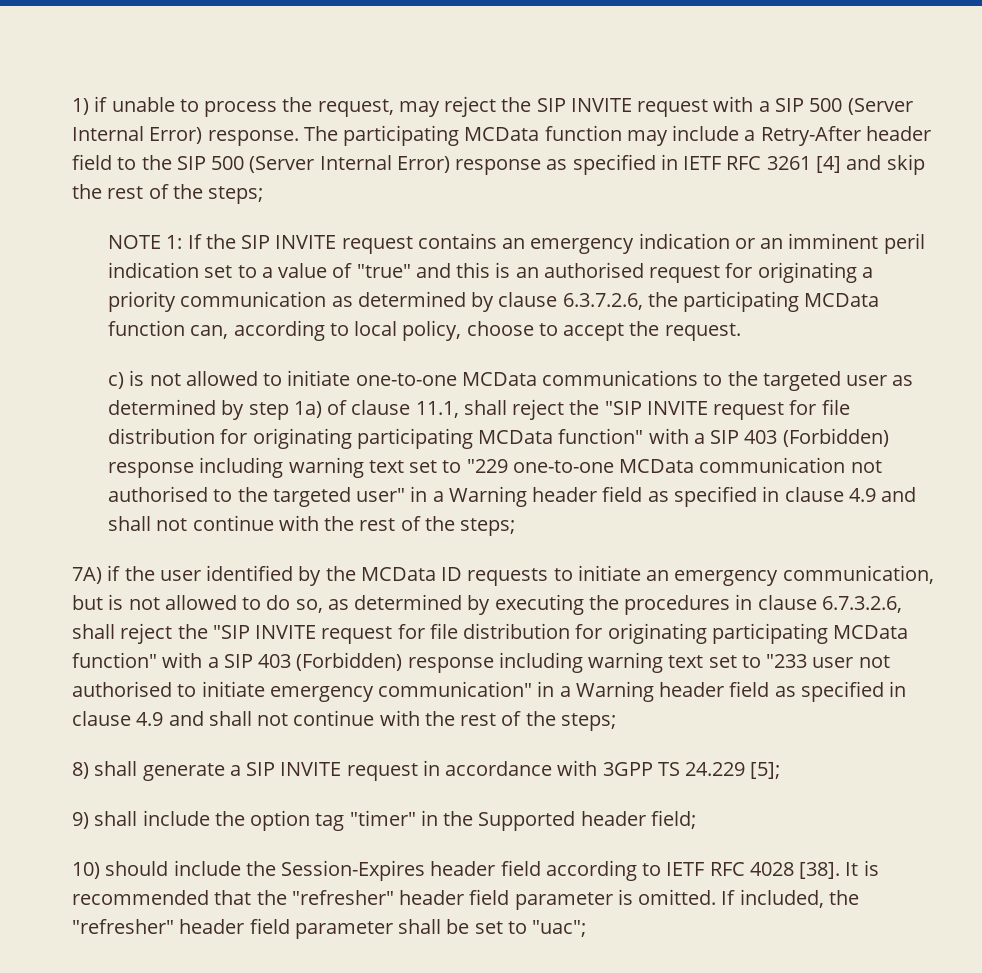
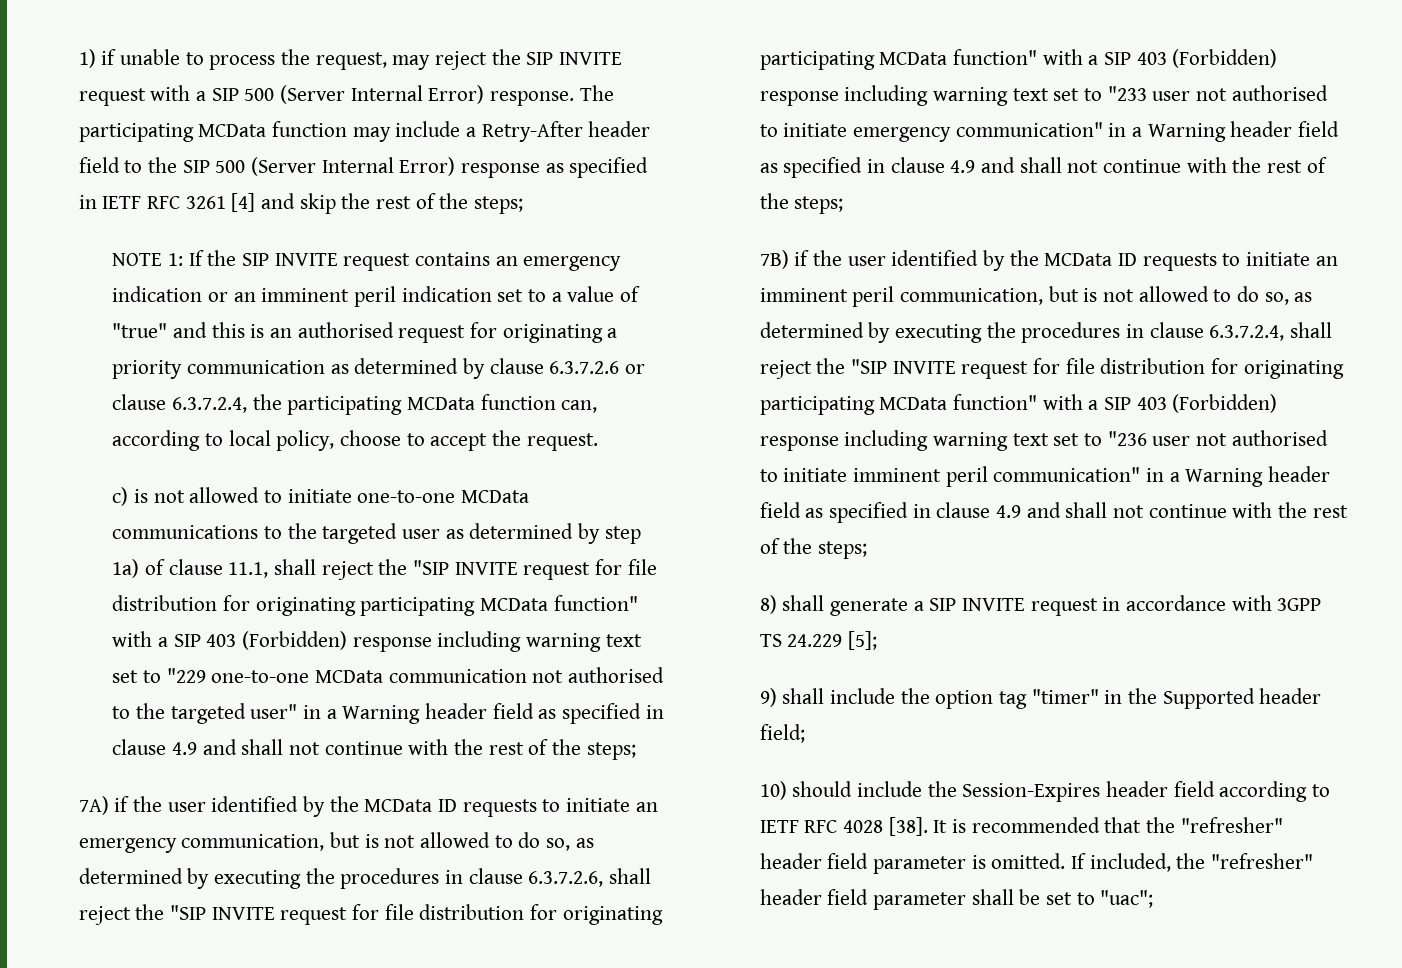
[562,293,643,310] 6.3.7.2.6, -> [549,361,645,374] [112,394,247,413] 6.3.7.2.6 or clause 6.3.7.2.4,
[821,596,902,613] 6.7.3.2.6, -> [528,871,604,887] 6.3.7.2.6,
(616, 722) none -> [759,250,1338,271] [759,286,1313,307] [759,322,1333,343] [759,358,1344,379] [759,394,1278,415] [759,430,1328,451] [759,466,1331,487] [759,502,1348,523] [759,538,867,559] // 7B) if the user identified by the MCData ID requests to initiate an imminent peril communication, but is not allowed to do so, as determined by executing the procedures in clause 6.3.7.2.4, shall reject the "SIP INVITE request for file distribution for originating participating MCData function" with a SIP 403 (Forbidden) response including warning text set to "236 user not authorised to initiate imminent peril communication" in a Warning header field as specified in clause 4.9 and shall not continue with the rest of the steps;

